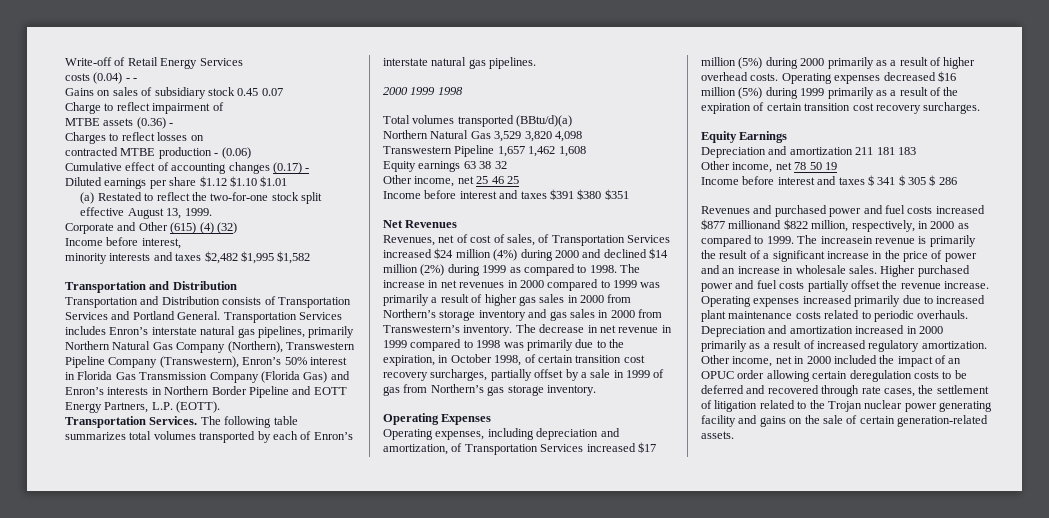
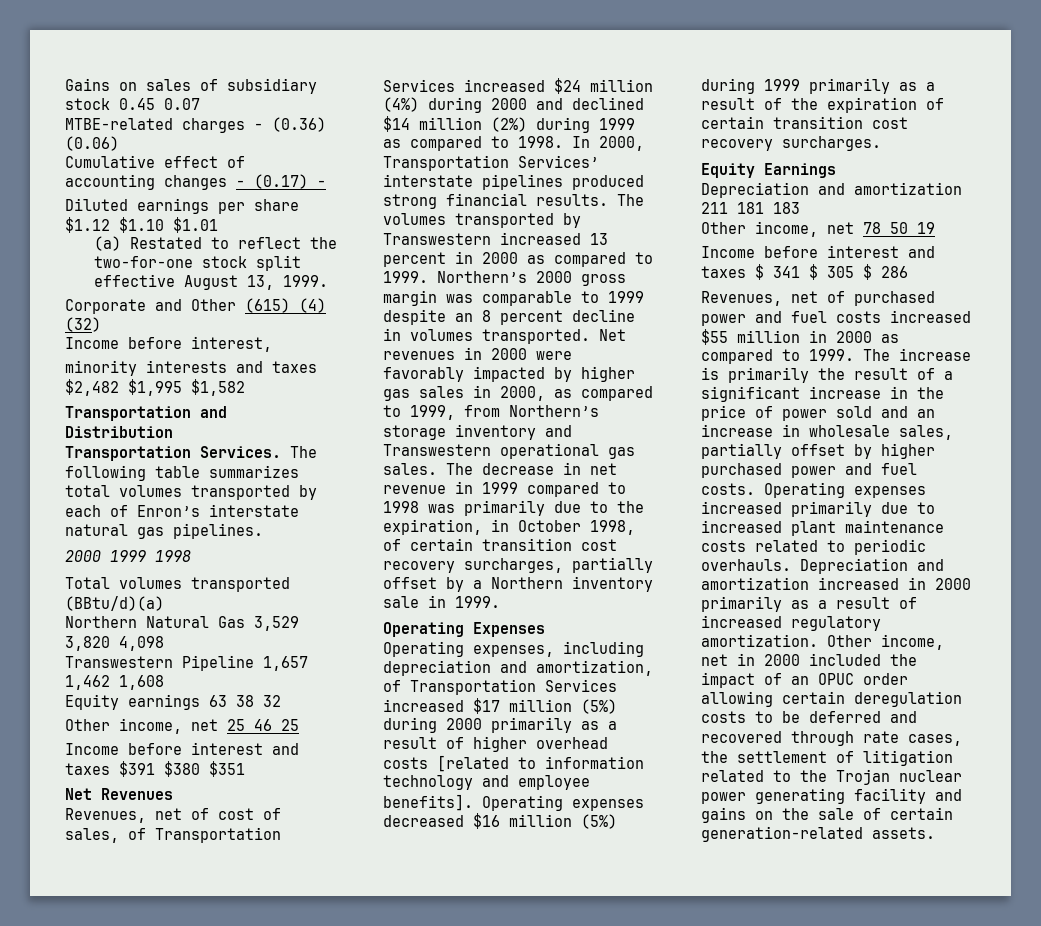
[65,57,243,69] [65,72,138,84] Write-off of Retail Energy Services // costs (0.04) - - // -> (65, 84) none
[65,102,224,114] [65,117,174,129] [65,132,204,144] [65,147,219,159] Charge to reflect impairment of // MTBE assets (0.36) - // Charges to reflect losses on // contracted MTBE production - -> [65,117,326,133] MTBE-related charges - (0.36)
(270, 168) none -> [236,180,245,187] -
[65,296,351,308] [65,311,342,323] [65,326,355,338] [65,341,355,353] [65,356,347,368] [65,371,350,383] [65,386,347,398] [65,401,221,413] // Transportation and Distribution consists of Transportation Services and Portland General. Transportation Services includes Enron’s interstate natural gas pipelines, primarily Northern Natural Gas Company (Northern), Transwestern Pipeline Company (Transwestern), Enron’s 50% interest in Florida Gas Transmission Company (Florida Gas) and Enron’s interests in Northern Border Pipeline and EOTT Energy Partners, L.P. (EOTT). -> (173, 432) none
[620,264,640,273] [383,279,661,291] [383,294,604,306] The increase in net revenues in 2000 compared to 1999 was primarily a result of higher gas sales in 2000 -> [572,136,644,151] [383,155,599,171] [383,174,644,190] [383,193,644,209] [383,213,581,228] [383,232,608,245] [383,251,653,267] [383,271,626,286] [383,290,644,306] [383,309,635,325] [383,328,626,344] [383,347,572,360] [383,366,635,382] [383,385,653,401] [383,405,455,420] In 2000, Transportation Services’ interstate pipelines produced strong financial results. The volumes transported by Transwestern increased 13 percent in 2000 as compared to 1999. Northern’s 2000 gross margin was comparable to 1999 despite an 8 percent decline in volumes transported. Net revenues in 2000 were favorably impacted by higher gas sales in 2000, as compared to 1999,
[549,309,662,321] [383,325,513,336] gas sales in 2000 from Transwestern’s inventory. -> [383,443,635,459] [383,463,437,475] Transwestern operational gas sales.
[590,369,665,378] [383,384,596,396] sale in 1999 of gas from Northern’s gas storage inventory. -> [491,576,653,592] [383,595,500,608] Northern inventory sale in 1999.
[750,73,779,81] costs. -> [383,755,644,772] [383,775,590,790] [383,794,473,811] costs [related to information technology and employee benefits].
[701,205,773,214] Revenues and -> [701,291,845,306] Revenues, net of
[701,219,915,232] $877 millionand $822 million, respectively, -> [701,329,800,345] $55 million
[820,236,915,244] increasein revenue -> [899,348,971,361] increase
(977, 257) none -> [836,406,872,418] sold
[848,265,970,277] [701,280,989,292] sales. Higher purchased power and fuel costs partially offset the revenue increase. -> [899,425,953,440] [701,443,935,459] [701,463,917,478] [701,483,755,495] sales, partially offset by higher purchased power and fuel costs.

